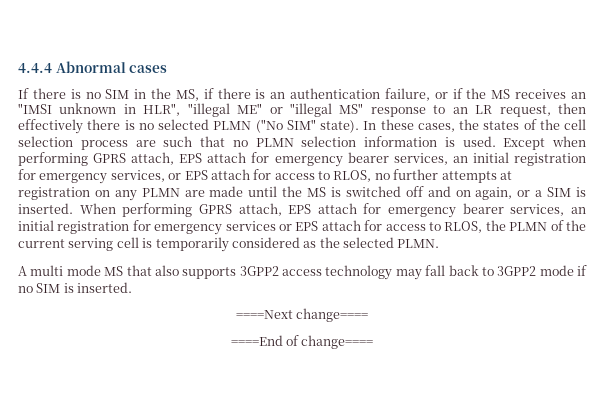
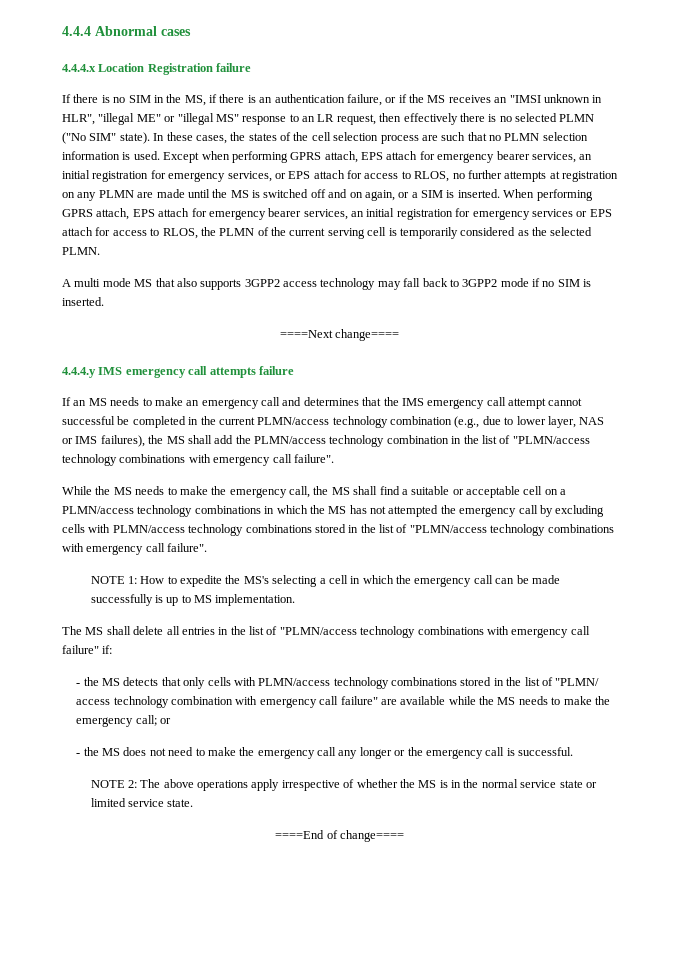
(168, 69) none -> [62,63,252,75] // 4.4.4.x Location Registration failure
(369, 315) none -> [62,366,294,378] [62,397,583,409] [62,416,605,428] [62,435,590,447] [62,454,334,466] [62,486,567,498] [62,505,605,517] [62,524,614,536] [62,543,208,555] [90,575,560,587] [90,594,296,606] [62,626,590,638] [62,645,113,654] [76,677,600,689] [76,696,610,708] [76,715,172,727] [76,747,574,759] [90,779,597,791] [90,798,194,807] // 4.4.4.y IMS emergency call attempts failure // If an MS needs to make an emergency call and determines that the IMS emergency call attempt cannot successful be completed in the current PLMN/access technology combination (e.g., due to lower layer, NAS or IMS failures), the MS shall add the PLMN/access technology combination in the list of "PLMN/access technology combinations with emergency call failure". // While the MS needs to make the emergency call, the MS shall find a suitable or acceptable cell on a PLMN/access technology combinations in which the MS has not attempted the emergency call by excluding cells with PLMN/access technology combinations stored in the list of "PLMN/access technology combinations with emergency call failure". // NOTE 1: How to expedite the MS's selecting a cell in which the emergency call can be made successfully is up to MS implementation. // The MS shall delete all entries in the list of "PLMN/access technology combinations with emergency call failure" if: // - the MS detects that only cells with PLMN/access technology combinations stored in the list of "PLMN/ access technology combination with emergency call failure" are available while the MS needs to make the emergency call; or // - the MS does not need to make the emergency call any longer or the emergency call is successful. // NOTE 2: The above operations apply irrespective of whether the MS is in the normal service state or limited service state.

